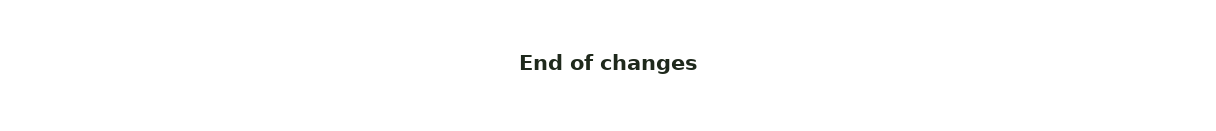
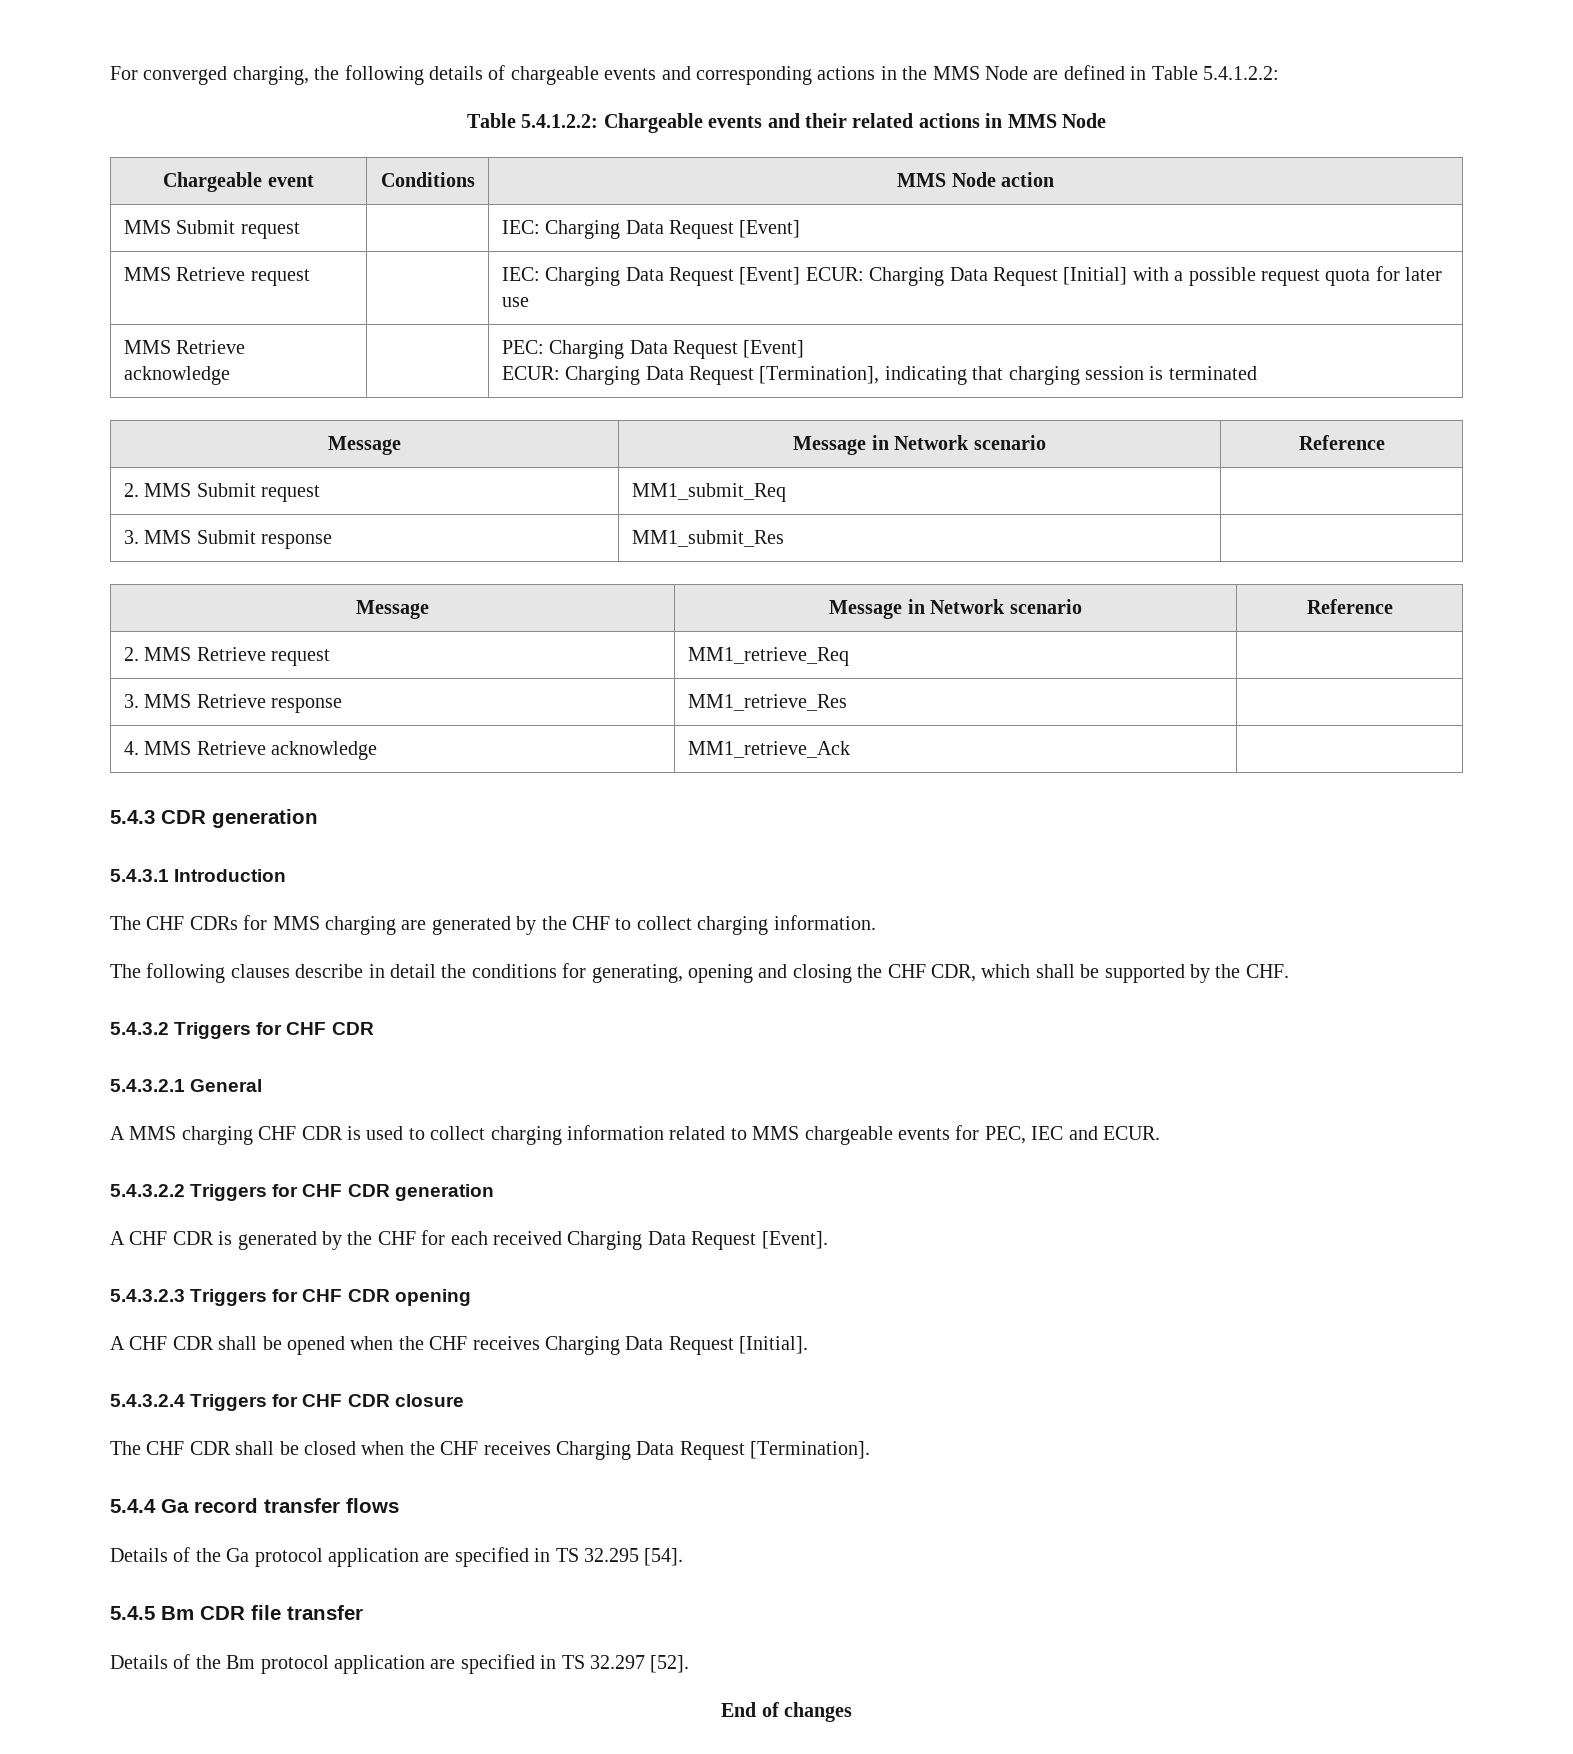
(518, 62) none -> [110,65,1279,85] [467,113,1106,133] [163,172,314,192] [380,172,475,187] [897,172,1054,187] [123,220,300,239] [501,220,801,239] [123,267,310,286] [501,266,1443,286] [501,297,529,307] [123,340,246,354] [123,366,230,385] [501,340,805,359] [501,366,1257,385] [328,436,401,455] [793,435,1046,455] [1298,435,1385,450] [123,483,321,502] [631,483,786,502] [123,530,333,549] [631,530,784,547] [356,600,429,619] [829,599,1082,619] [1306,599,1393,614] [123,647,331,666] [687,647,849,666] [123,694,343,713] [687,694,847,711] [123,741,378,760] [687,741,850,758] [110,809,318,828] [110,869,287,882] [110,915,876,935] [110,963,1289,983] [110,1022,374,1039] [110,1079,263,1092] [110,1125,1160,1145] [110,1184,494,1201] [110,1230,828,1250] [110,1289,471,1306] [110,1336,809,1355] [110,1394,464,1411] [110,1441,871,1460] [110,1498,399,1513] [110,1547,684,1567] [110,1605,363,1620] [110,1654,690,1674] For converged charging, the following details of chargeable events and corresponding actions in the MMS Node are defined in Table 5.4.1.2.2: // Table 5.4.1.2.2: Chargeable events and their related actions in MMS Node // Chargeable event | Conditions | MMS Node action // MMS Submit request | | IEC: Charging Data Request [Event] // MMS Retrieve request | | IEC: Charging Data Request [Event] ECUR: Charging Data Request [Initial] with a possible request quota for later use // MMS Retrieve acknowledge | | PEC: Charging Data Request [Event] // ECUR: Charging Data Request [Termination], indicating that charging session is terminated // Message | Message in Network scenario | Reference // 2. MMS Submit request | MM1_submit_Req | // 3. MMS Submit response | MM1_submit_Res | // Message | Message in Network scenario | Reference // 2. MMS Retrieve request | MM1_retrieve_Req | // 3. MMS Retrieve response | MM1_retrieve_Res | // 4. MMS Retrieve acknowledge | MM1_retrieve_Ack | // 5.4.3 CDR generation // 5.4.3.1 Introduction // The CHF CDRs for MMS charging are generated by the CHF to collect charging information. // The following clauses describe in detail the conditions for generating, opening and closing the CHF CDR, which shall be supported by the CHF. // 5.4.3.2 Triggers for CHF CDR // 5.4.3.2.1 General // A MMS charging CHF CDR is used to collect charging information related to MMS chargeable events for PEC, IEC and ECUR. // 5.4.3.2.2 Triggers for CHF CDR generation // A CHF CDR is generated by the CHF for each received Charging Data Request [Event]. // 5.4.3.2.3 Triggers for CHF CDR opening // A CHF CDR shall be opened when the CHF receives Charging Data Request [Initial]. // 5.4.3.2.4 Triggers for CHF CDR closure // The CHF CDR shall be closed when the CHF receives Charging Data Request [Termination]. // 5.4.4 Ga record transfer flows // Details of the Ga protocol application are specified in TS 32.295 [54]. // 5.4.5 Bm CDR file transfer // Details of the Bm protocol application are specified in TS 32.297 [52]. //

